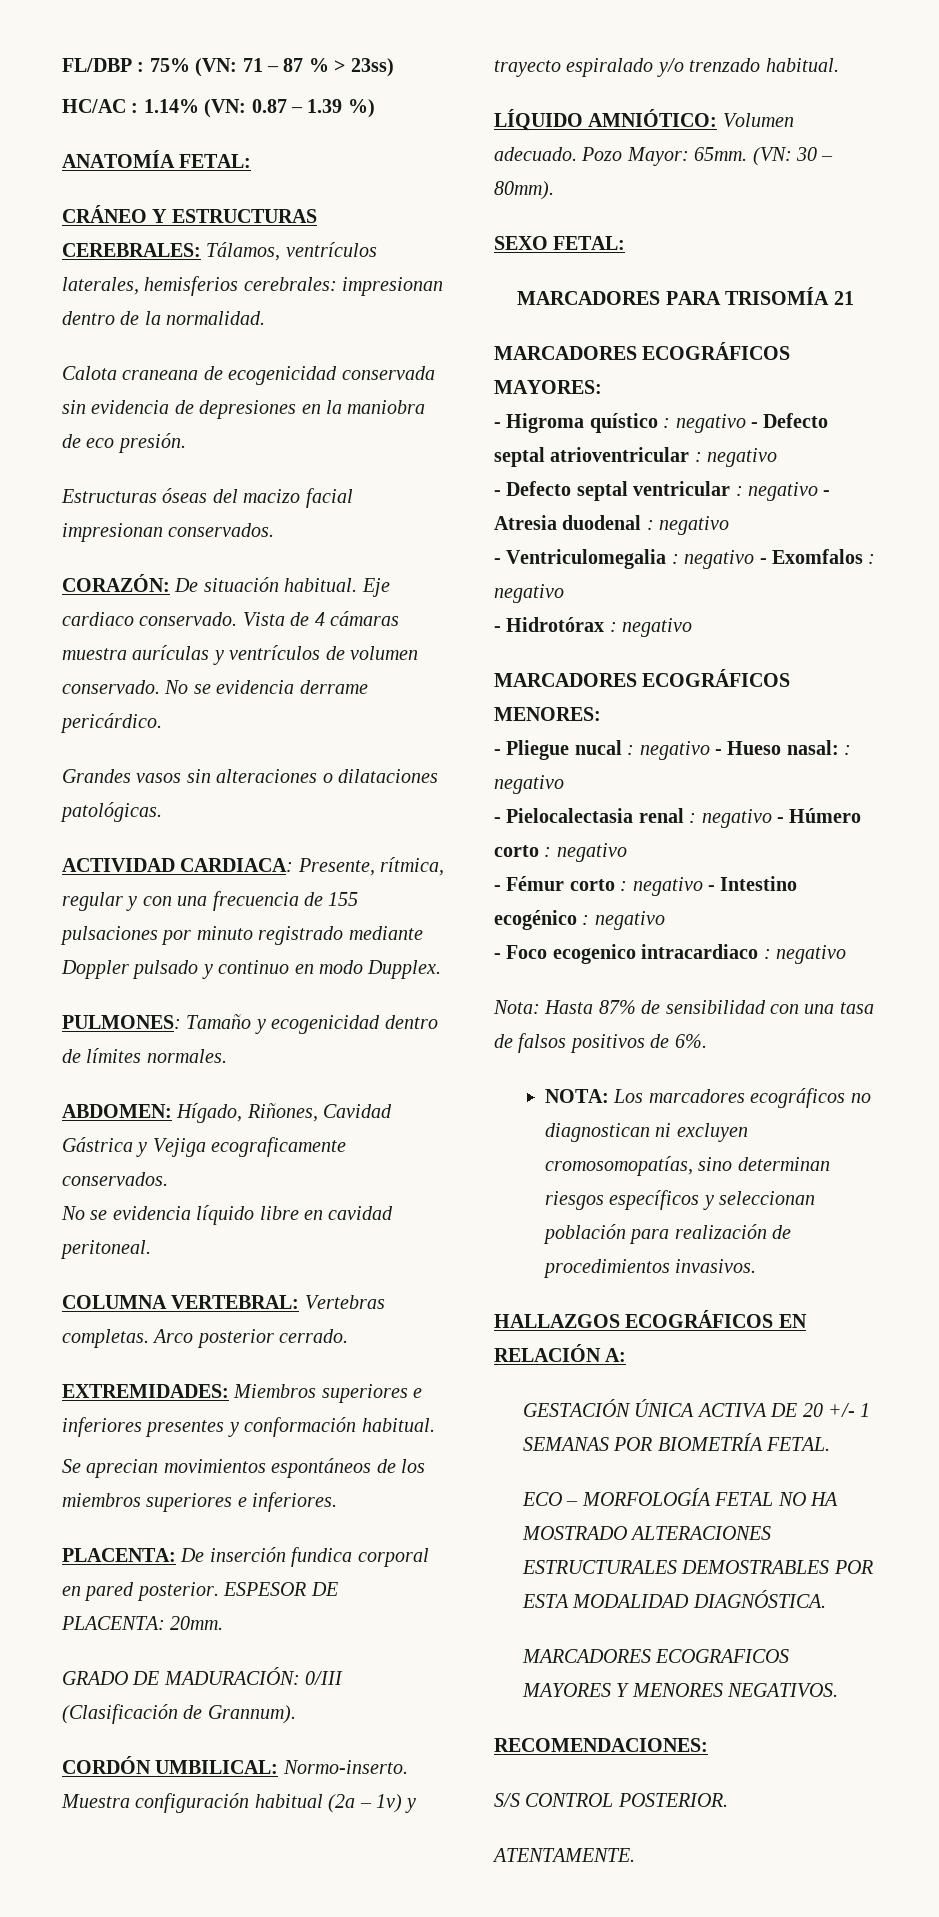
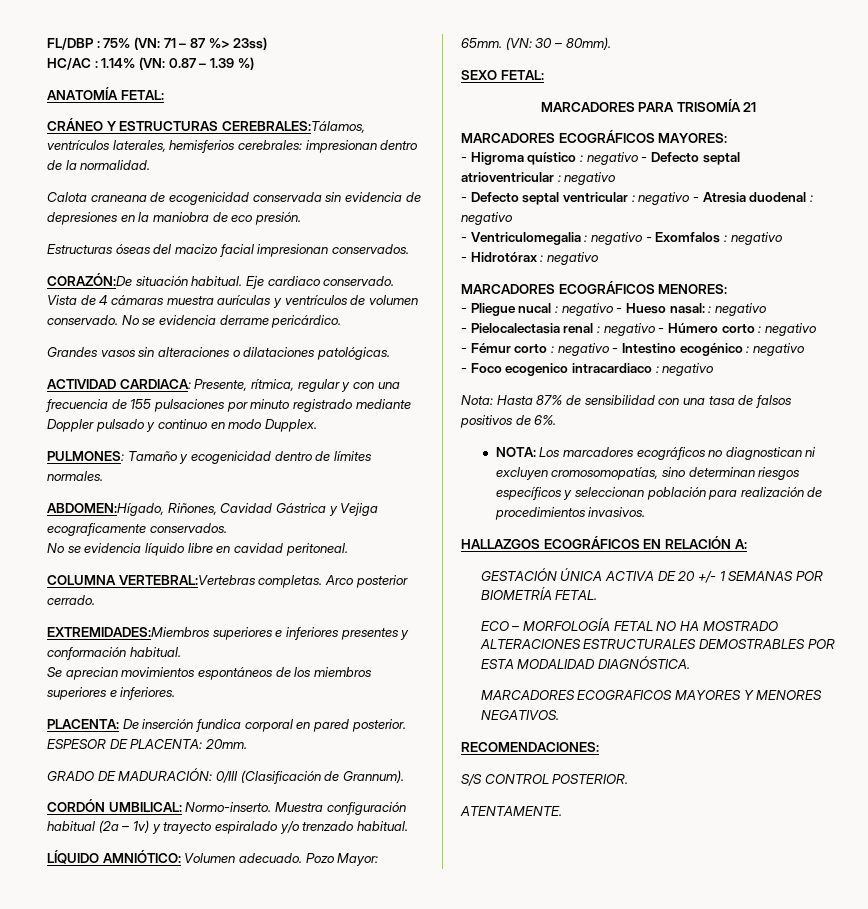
[308,58,346,72] % > -> [208,38,230,48] %>
[62,242,281,261] CEREBRALES: Tálamos, -> [221,121,365,133] CEREBRALES:Tálamos,
[62,574,199,592] CORAZÓN: De -> [47,273,132,286] CORAZÓN:De
[62,1103,243,1123] ABDOMEN: Hígado, -> [47,502,164,516] ABDOMEN:Hígado,
[171,1295,385,1309] VERTEBRAL: Vertebras -> [118,575,256,585] VERTEBRAL:Vertebras
[62,1384,317,1398] EXTREMIDADES: Miembros -> [47,627,210,637] EXTREMIDADES:Miembros

